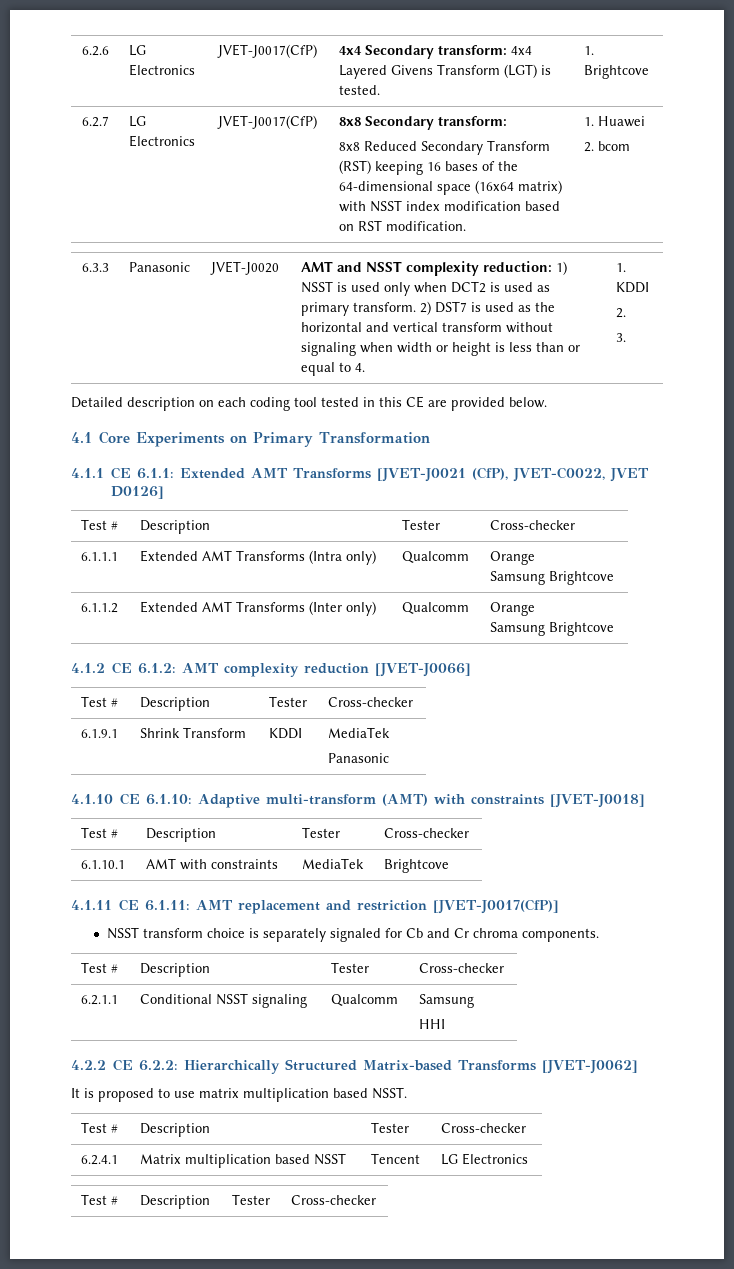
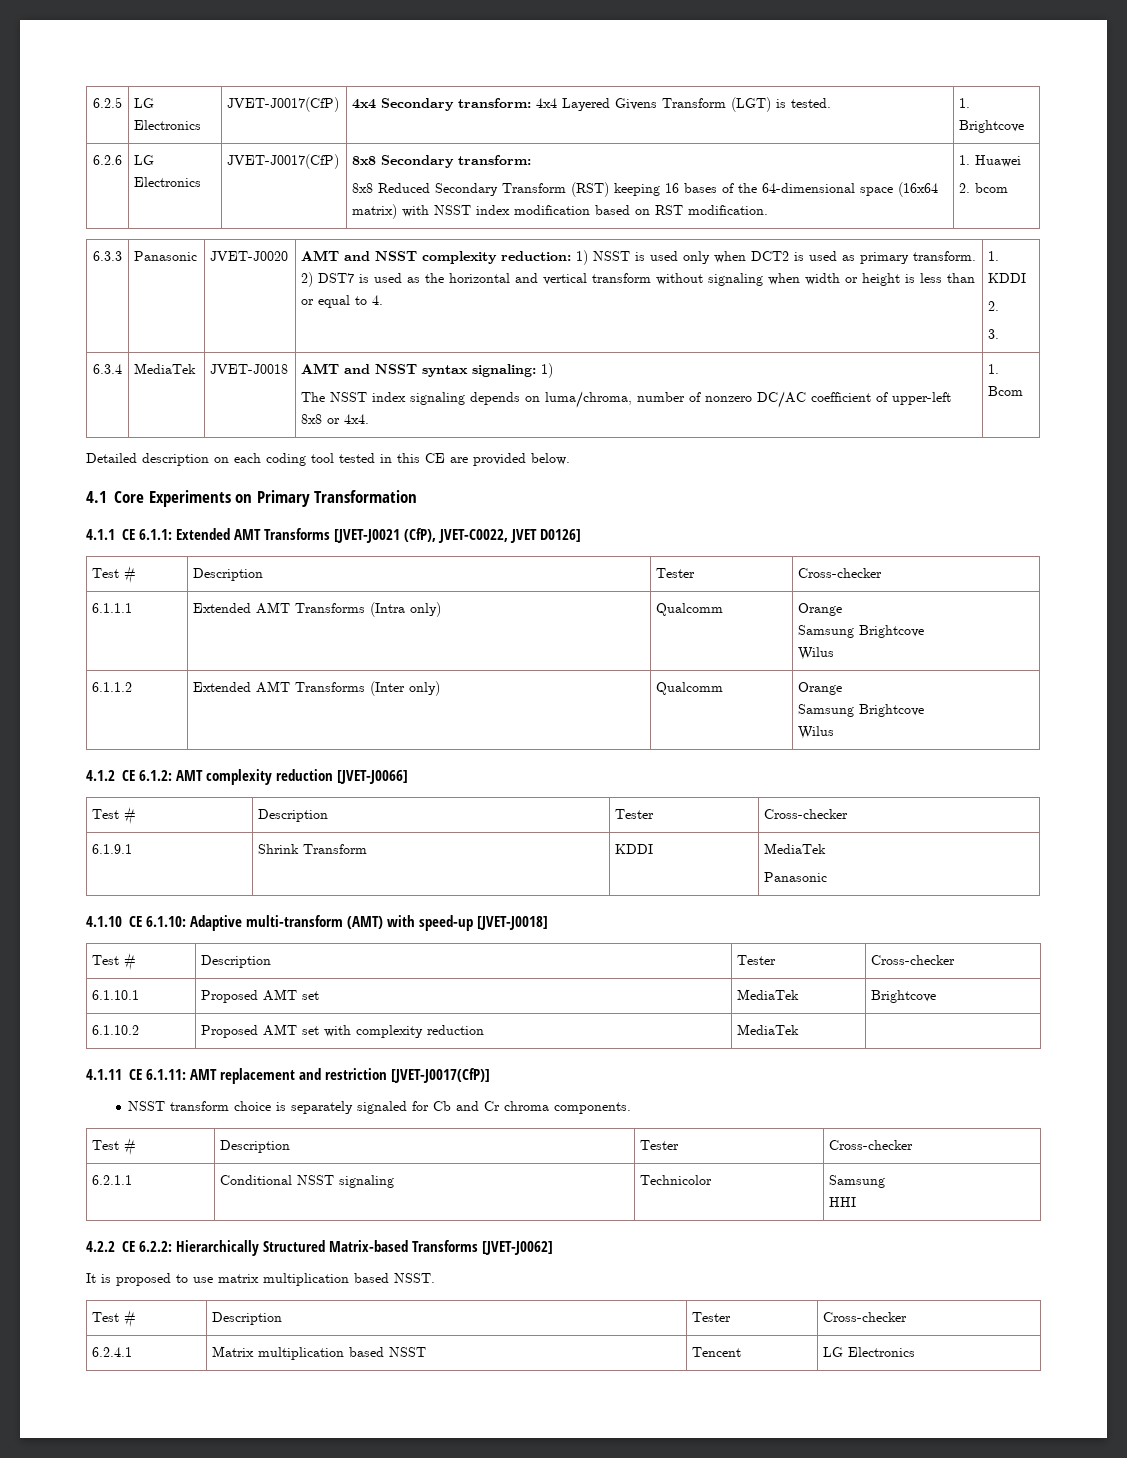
[82,46,109,56] 6.2.6 -> [93,97,122,108] 6.2.5
[82,116,109,127] 6.2.7 -> [93,155,122,165] 6.2.6
(627, 337) none -> [93,364,122,374] [134,363,197,374] [210,364,289,374] [301,363,554,378] [301,391,952,408] [301,414,370,424] [988,364,1000,374] [988,386,1024,396] // 6.3.4 | MediaTek | JVET-J0018 | AMT and NSST syntax signaling: 1) // The NSST index signaling depends on luma/chroma, number of nonzero DC/AC coefficient of upper-left 8x8 or 4x4. | 1. Bcom
(615, 578) none -> [798,647,835,660] // Wilus
(615, 629) none -> [798,726,835,739] // Wilus
[471,794,545,805] constraints -> [419,915,474,931] speed-up
[146,858,279,870] AMT with constraints -> [201,989,320,1003] Proposed AMT set
(450, 866) none -> [92,1025,140,1035] [201,1024,485,1038] [737,1024,800,1035] // 6.1.10.2 | Proposed AMT set with complexity reduction | MediaTek |
[331,994,399,1006] Qualcomm -> [640,1175,713,1185] Technicolor
[81,1194,119,1205] [140,1195,211,1209] [232,1194,271,1205] [291,1195,377,1205] // Test # | Description | Tester | Cross-checker -> (916, 1352) none

